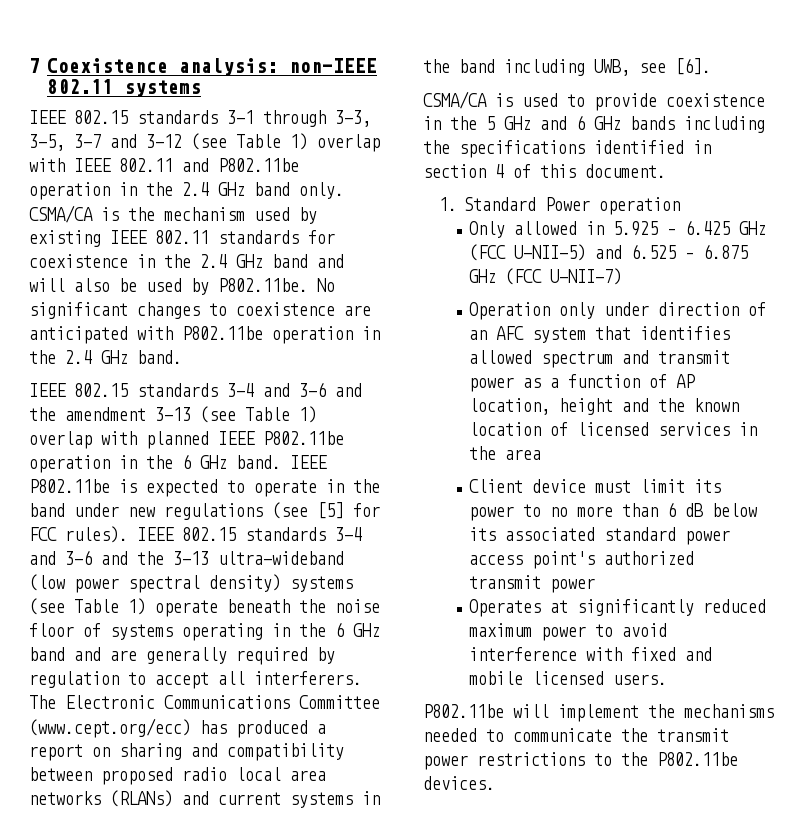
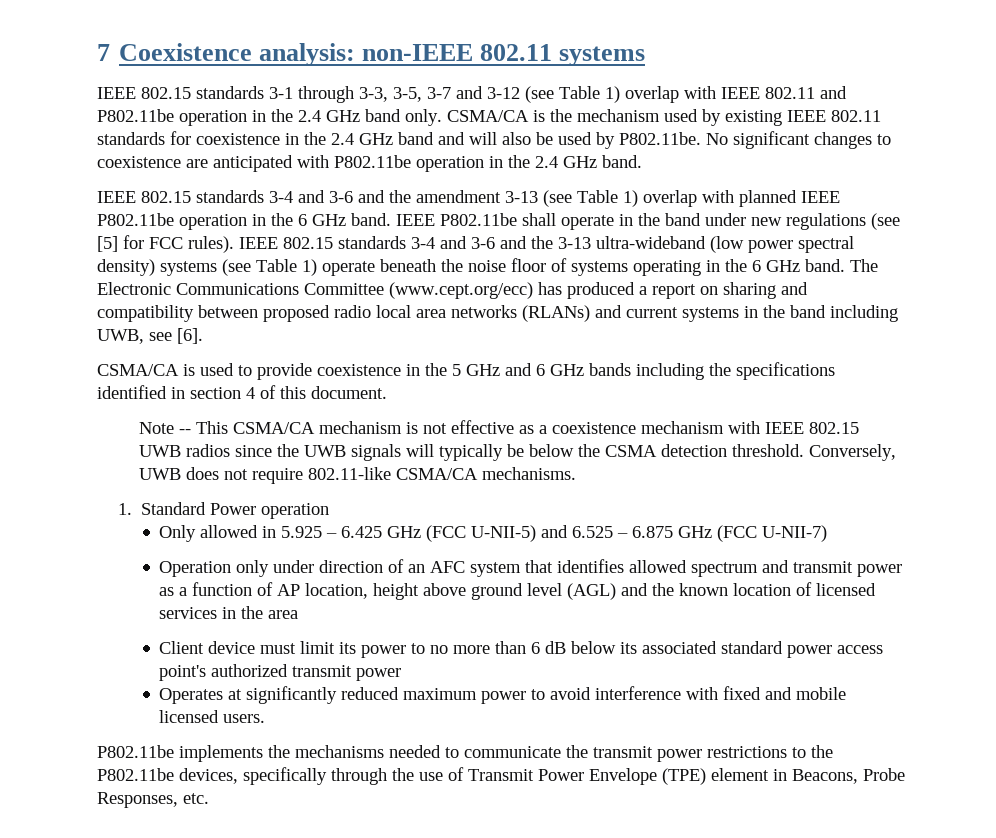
[119,479,245,497] is expected to -> [522,213,556,226] shall
[29,647,335,665] [29,671,362,689] band and are generally required by regulation to accept all interferers. -> [805,259,845,272] band.
(666, 171) none -> [139,420,860,434] [139,444,897,461] [139,467,577,484] // Note -- This CSMA/CA mechanism is not effective as a coexistence mechanism with IEEE 802.15 UWB radios since the UWB signals will typically be below the CSMA detection threshold. Conversely, UWB does not require 802.11-like CSMA/CA mechanisms.
(614, 406) none -> [423,583,617,600] above ground level (AGL)
[513,704,639,722] will implement -> [179,745,263,762] implements
[423,776,495,790] devices. -> [179,767,905,785] [97,792,209,808] devices, specifically through the use of Transmit Power Envelope (TPE) element in Beacons, Probe Responses, etc.

